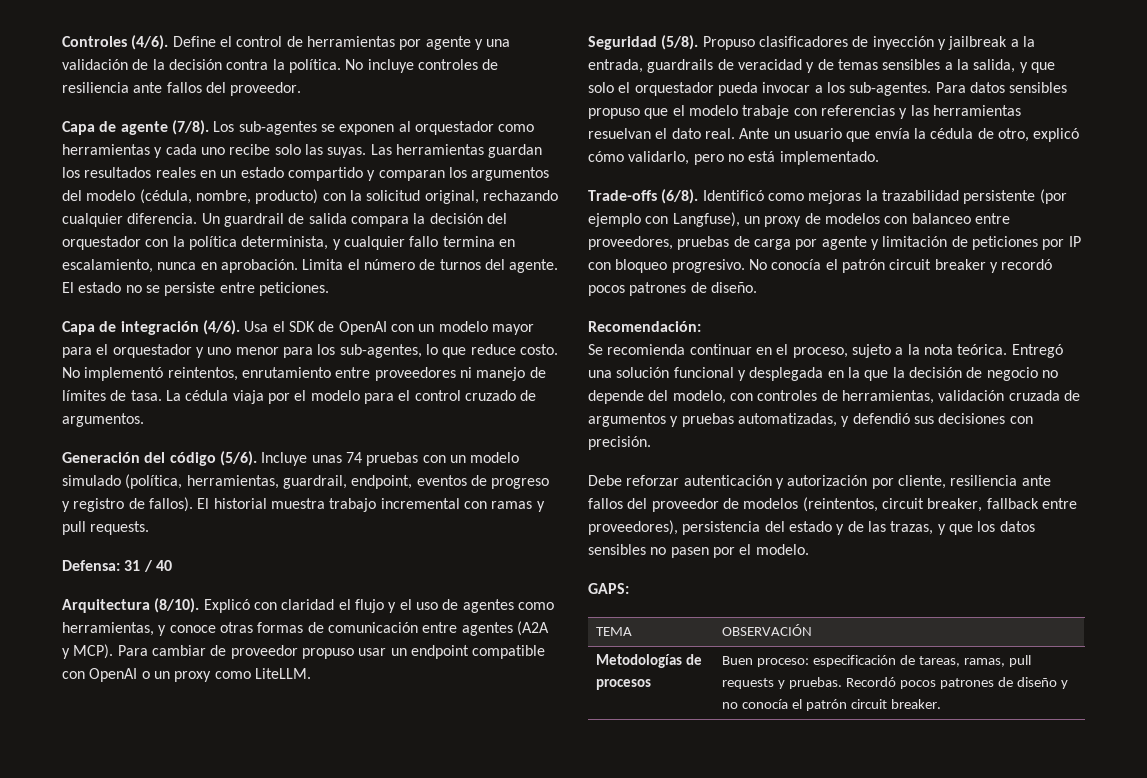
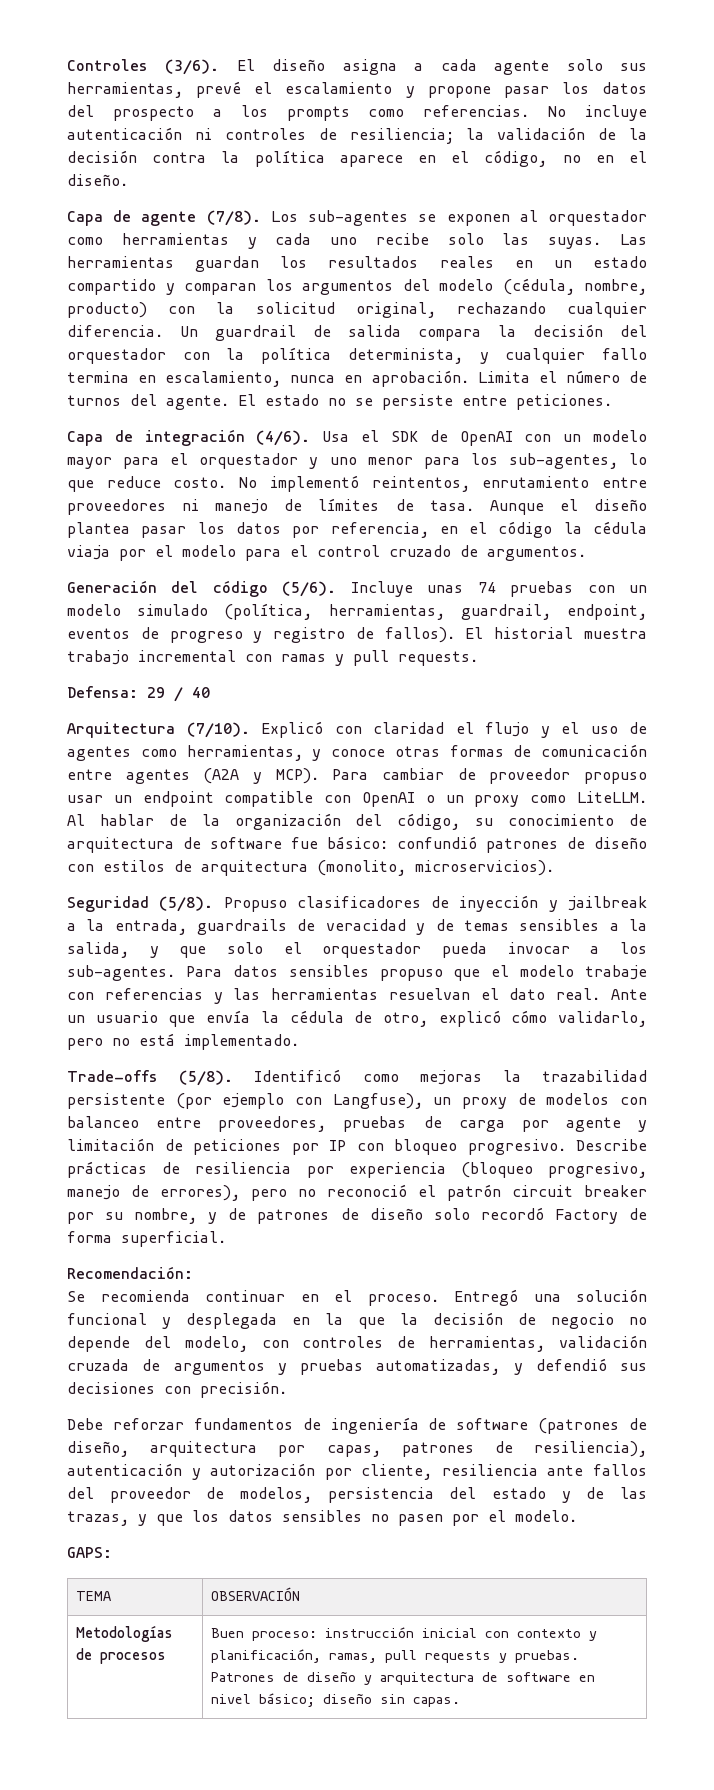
[131,35,511,50] (4/6). Define el control de herramientas por agente y una -> [165,59,648,75] [67,81,647,98] [67,105,647,121] [67,127,485,144] (3/6). El diseño asigna a cada agente solo sus herramientas, prevé el escalamiento y propone pasar los datos del prospecto a los prompts como referencias. No incluye autenticación ni controles de resiliencia; la
[288,59,499,73] [62,82,302,96] política. No incluye controles de resiliencia ante fallos del proveedor. -> [254,150,647,167] [67,174,128,186] política aparece en el código, no en el diseño.
[165,390,181,401] La -> [489,499,647,515] [67,521,582,538] Aunque el diseño plantea pasar los datos por referencia, en el código la
[124,560,141,571] 31 -> [147,687,165,698] 29
[154,598,200,613] (8/10). -> [186,722,250,738] (7/10).
(311, 673) none -> [67,813,648,830] [67,836,647,853] [67,860,554,876] Al hablar de la organización del código, su conocimiento de arquitectura de software fue básico: confundió patrones de diseño con estilos de arquitectura (monolito, microservicios).
[661,189,699,204] (6/8). -> [179,1070,234,1086] (5/8).
[748,259,1053,273] [588,282,757,296] No conocía el patrón circuit breaker y recordó pocos patrones de diseño. -> [576,1139,647,1151] [67,1161,647,1178] [67,1184,647,1201] [67,1207,647,1224] [67,1231,226,1247] Describe prácticas de resiliencia por experiencia (bloqueo progresivo, manejo de errores), pero no reconoció el patrón circuit breaker por su nombre, y de patrones de diseño solo recordó Factory de forma superficial.
[792,344,1008,358] proceso, sujeto a la nota teórica. -> [367,1294,439,1306] proceso.
(680, 480) none -> [193,1417,647,1434] [67,1441,647,1457] fundamentos de ingeniería de software (patrones de diseño, arquitectura por capas, patrones de resiliencia),
[743,497,1077,512] [588,520,678,535] modelos (reintentos, circuit breaker, fallback entre proveedores), -> [240,1487,312,1503] modelos,
[813,655,961,667] especificación de tareas, -> [324,1627,597,1641] [210,1649,321,1663] instrucción inicial con contexto y planificación,
[846,677,1068,689] [722,699,942,711] Recordó pocos patrones de diseño y no conocía el patrón circuit breaker. -> [210,1671,595,1685] [210,1693,460,1707] Patrones de diseño y arquitectura de software en nivel básico; diseño sin capas.

